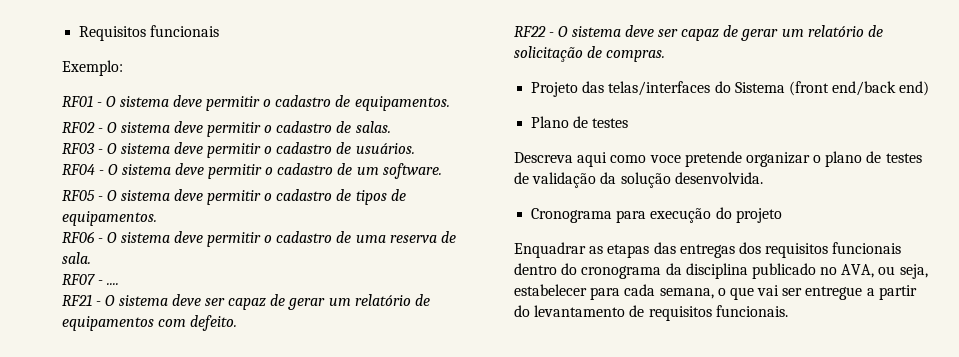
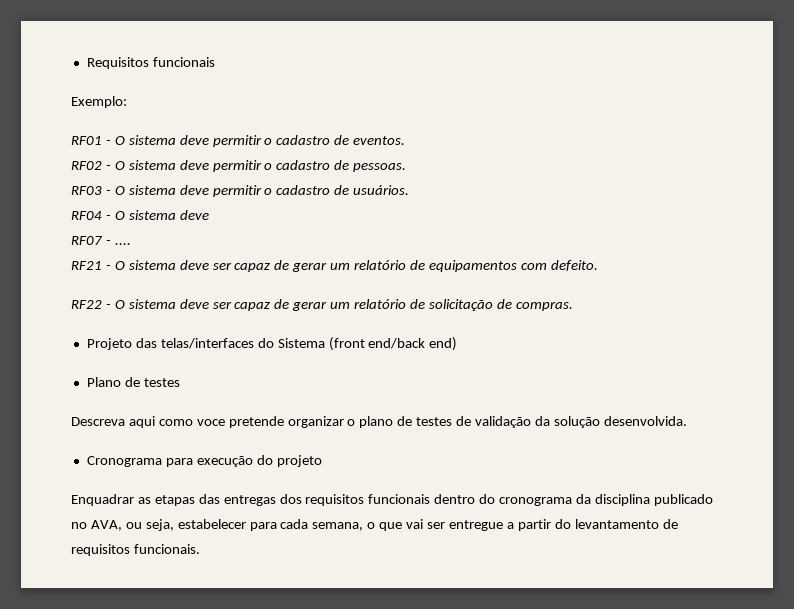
[354,96,450,111] equipamentos. -> [353,136,406,145] eventos.
[355,121,391,133] salas. -> [353,163,407,172] pessoas.
[207,163,442,179] [62,189,406,205] [62,211,157,226] [62,231,457,247] [62,252,91,264] permitir o cadastro de um software. // RF05 - O sistema deve permitir o cadastro de tipos de equipamentos. // RF06 - O sistema deve permitir o cadastro de uma reserva de sala. -> (209, 215) none

